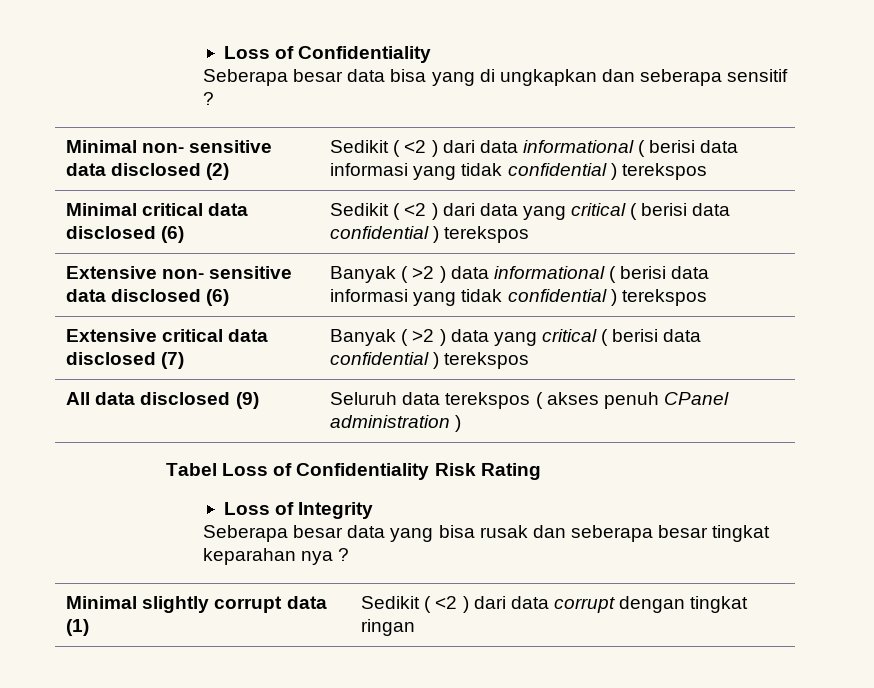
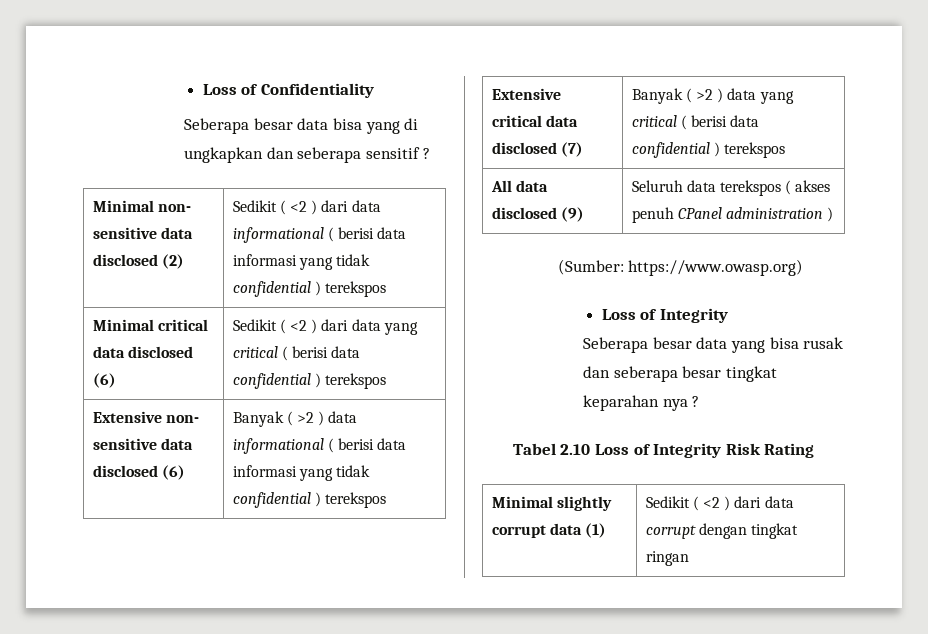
[165,463,541,480] Tabel Loss of Confidentiality Risk Rating -> [557,259,804,276] (Sumber: https://www.owasp.org)
(350, 554) none -> [512,443,815,458] // Tabel 2.10 Loss of Integrity Risk Rating

